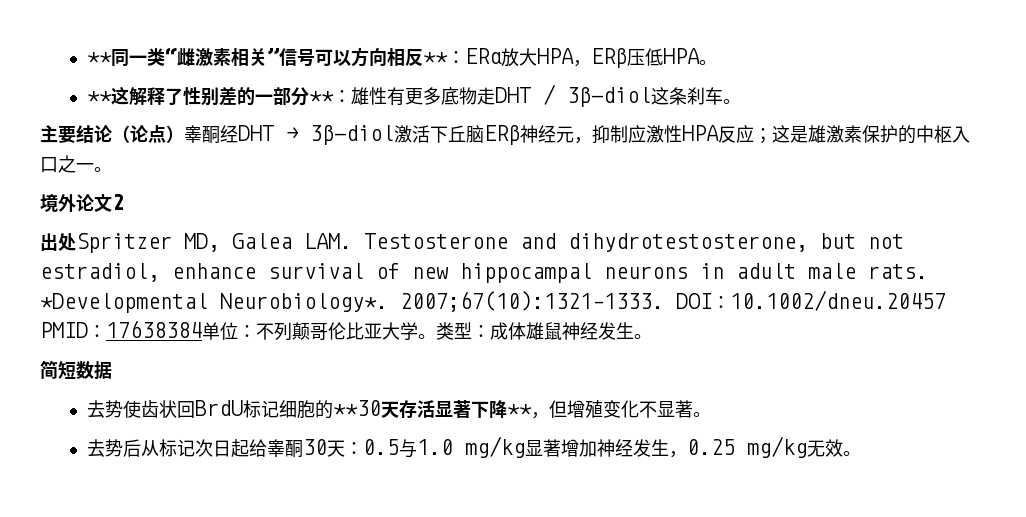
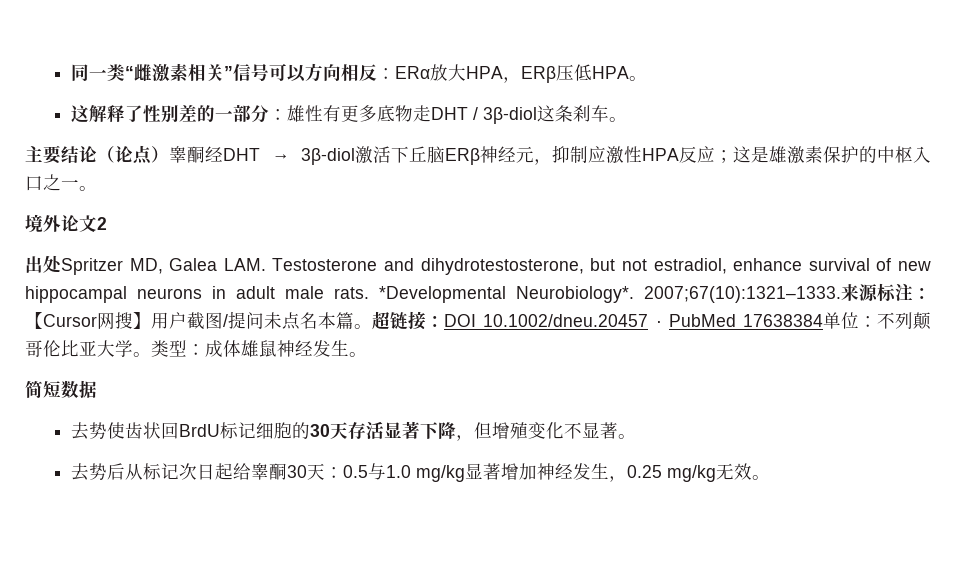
[86,52,112,64] ** -> (71, 72) none
[422,52,448,64] ** -> (378, 72) none
[86,91,112,103] ** -> (648, 78) none
[308,91,334,103] ** -> (270, 114) none
[676,290,946,311] [40,322,106,338] DOI：10.1002/dneu.20457 PMID： -> [841,283,931,302] [25,311,736,330] 来源标注：【Cursor网搜】用户截图/提问未点名本篇。超链接：DOI 10.1002/dneu.20457 · PubMed
[332,400,381,416] **30 -> [310,424,331,437] 30
[506,404,532,416] ** -> (457, 430) none

